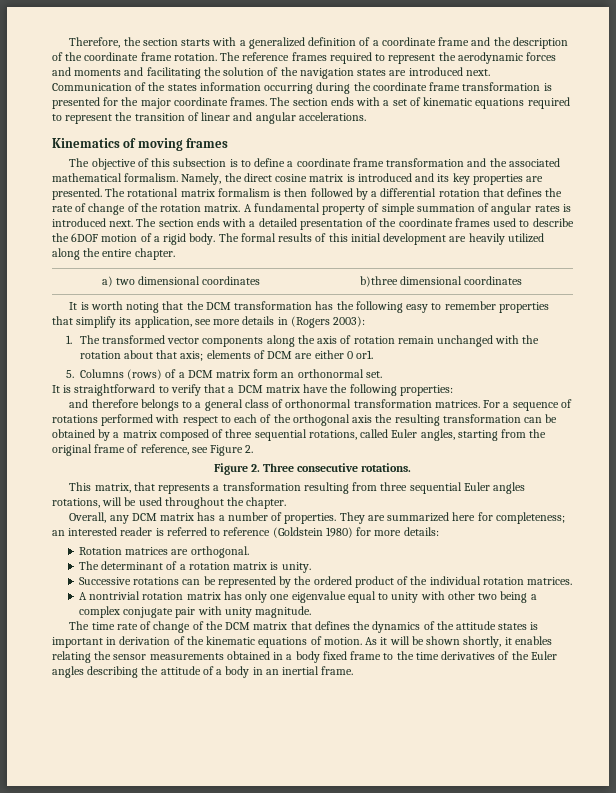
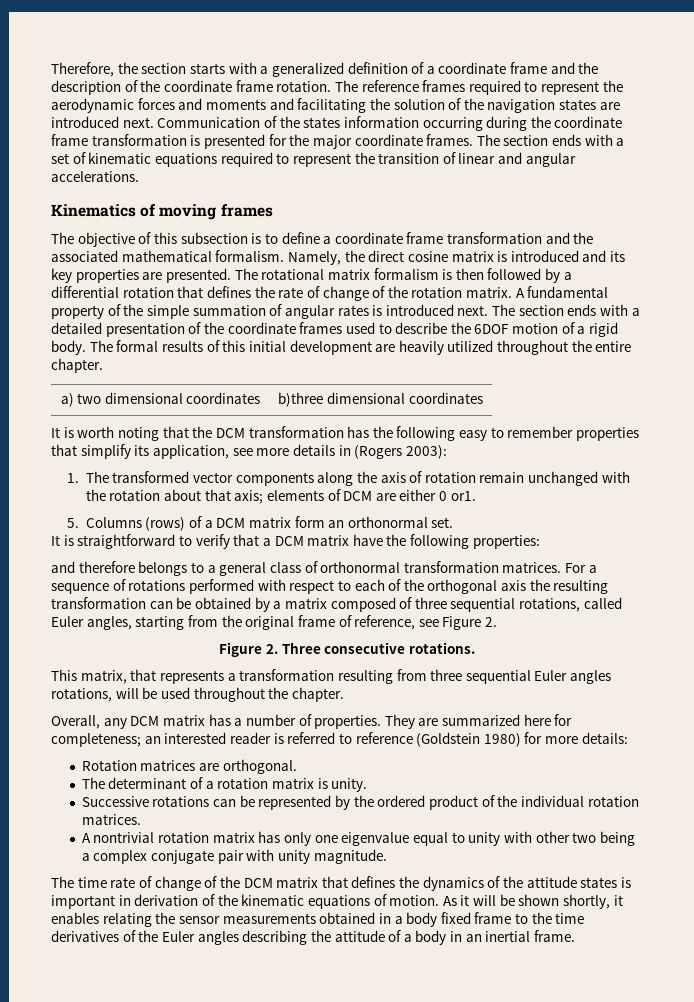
(380, 207) none -> [123,304,144,316] the
[52,248,80,260] along -> [497,340,569,355] throughout

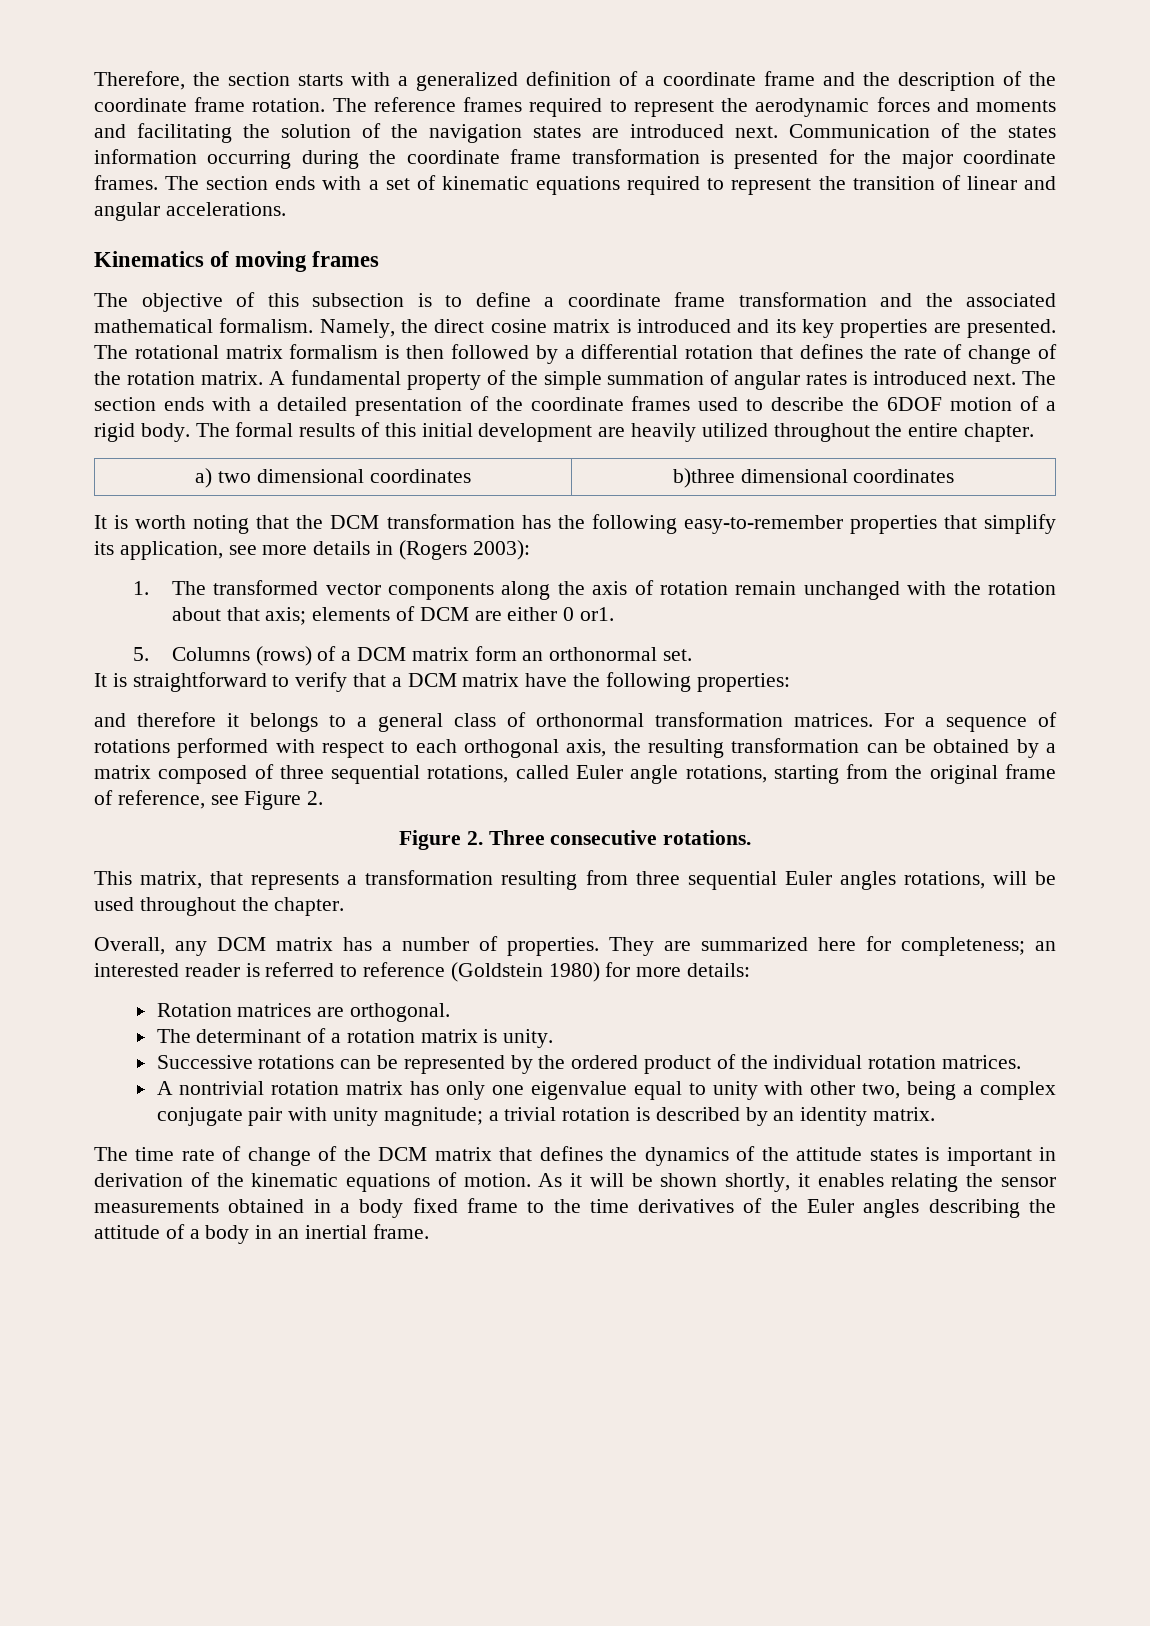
[459,426,574,441] easy to remember -> [683,515,843,534] easy-to-remember
(135, 567) none -> [227,713,239,727] it
[388,579,527,594] of the orthogonal axis -> [463,739,607,758] orthogonal axis,
[86,616,132,630] angles, -> [630,765,767,784] angle rotations,
[572,832,597,843] two -> [862,1083,901,1099] two,
[313,849,387,864] magnitude. -> [383,1107,935,1126] magnitude; a trivial rotation is described by an identity matrix.

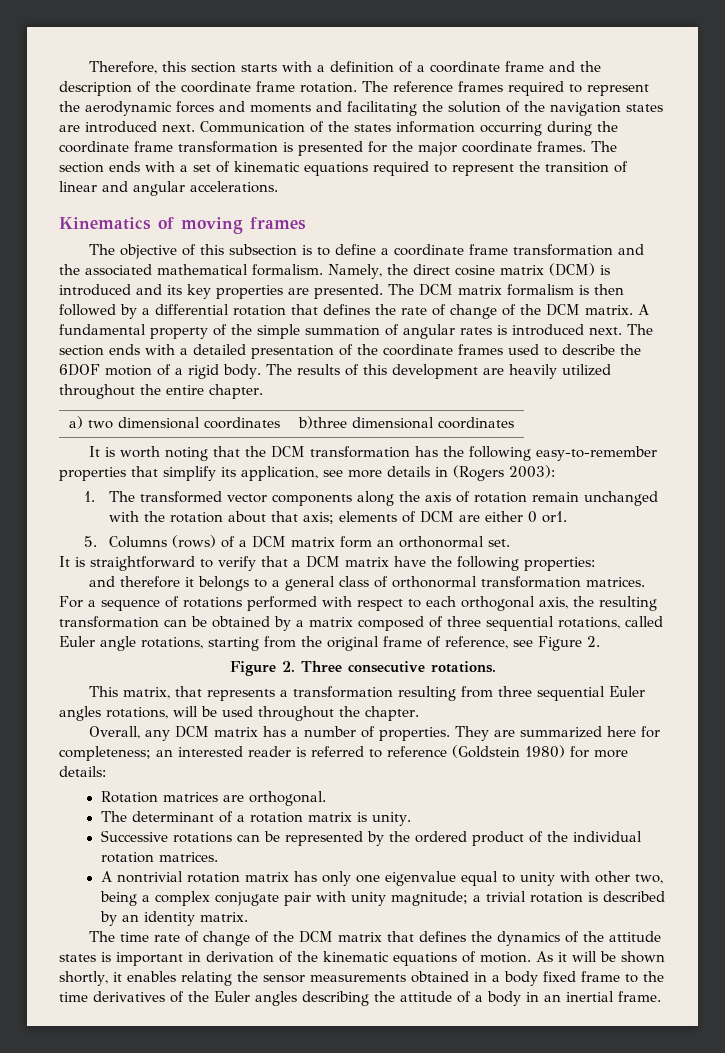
[193,72,220,86] the -> [161,61,186,72] this
[416,72,518,91] generalized -> (325, 68) none
(611, 326) none -> [548,263,595,276] (DCM)
[134,345,219,359] rotational -> [419,284,453,296] DCM
[126,371,195,385] rotation -> [546,304,580,316] DCM
[235,422,294,437] formal -> (292, 369) none
[421,423,473,437] initial -> (387, 369) none

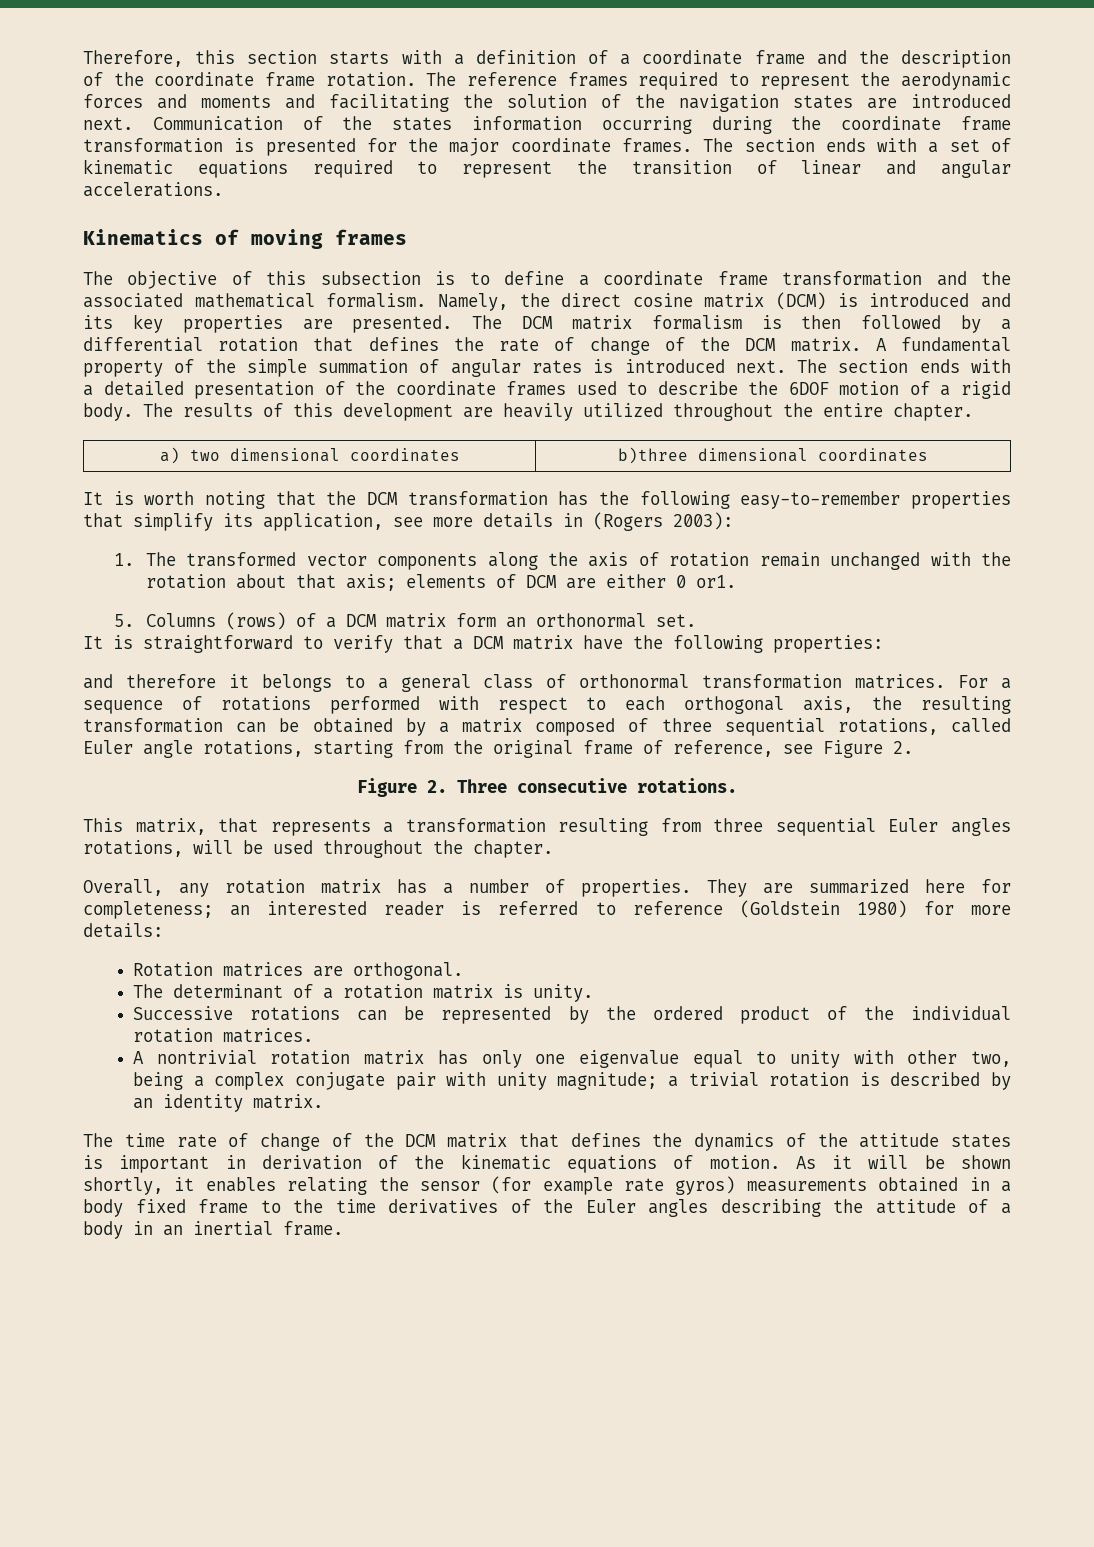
[174,726,209,738] DCM -> [225,879,305,894] rotation
(305, 978) none -> [491,1176,736,1195] (for example rate gyros)

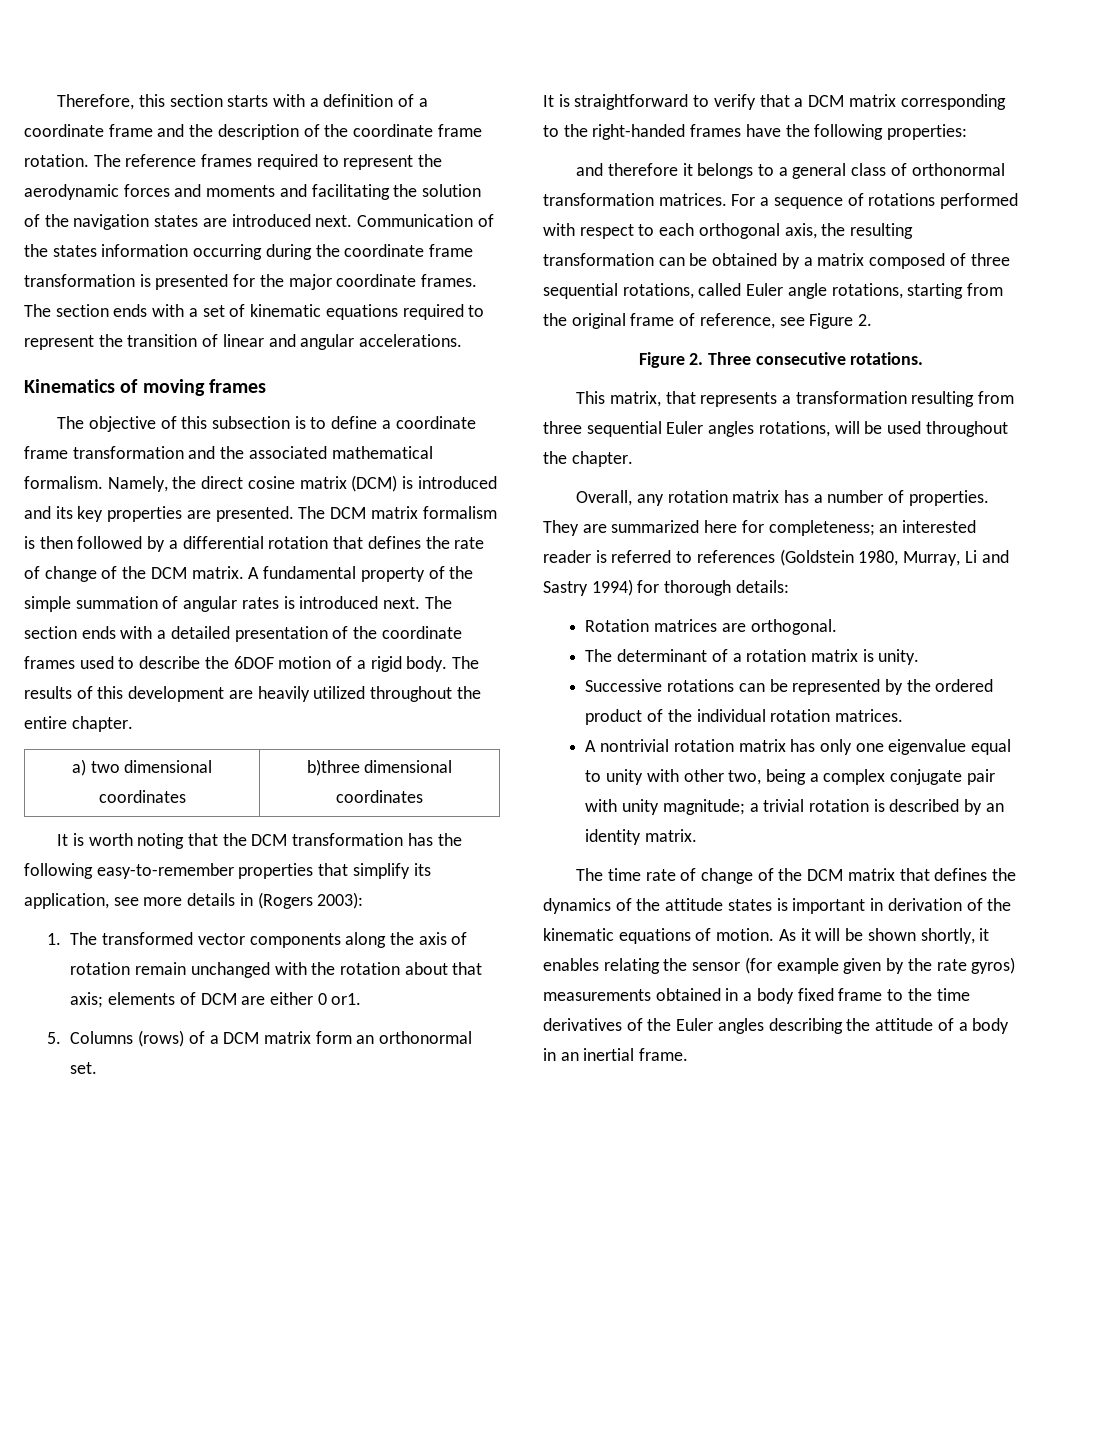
(573, 642) none -> [900,94,1006,110] [543,124,742,140] corresponding to the right-handed frames
[632,900,1012,918] reference (Goldstein 1980) for more -> [696,549,1009,566] [543,579,732,596] references (Goldstein 1980, Murray, Li and Sastry 1994) for thorough
(613, 1186) none -> [843,958,932,974] given by the

